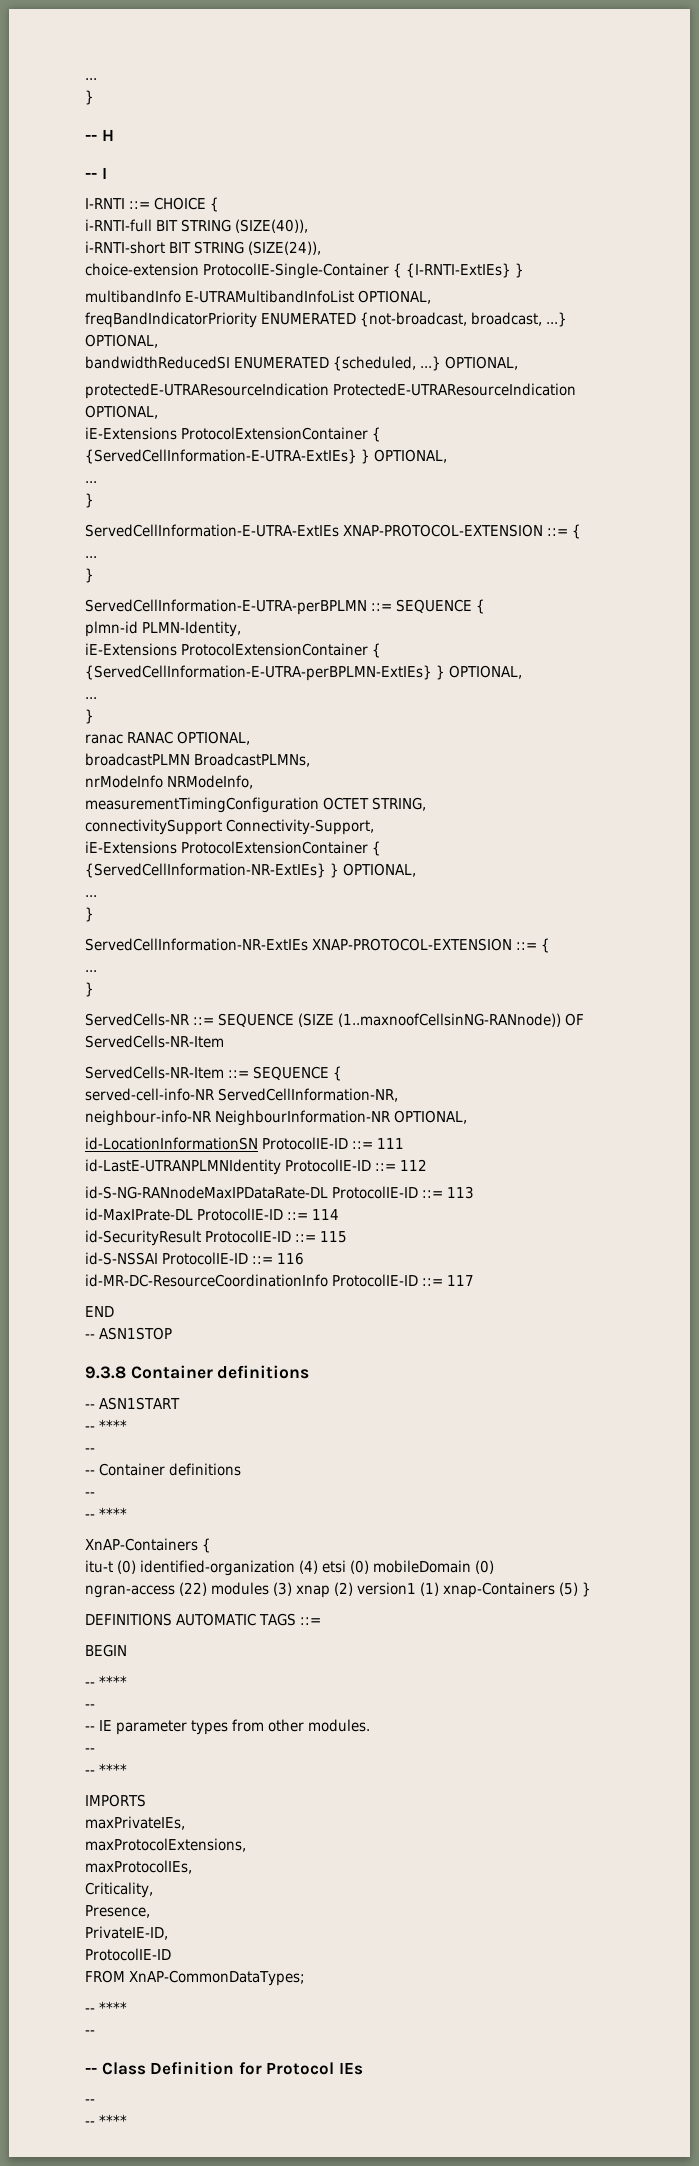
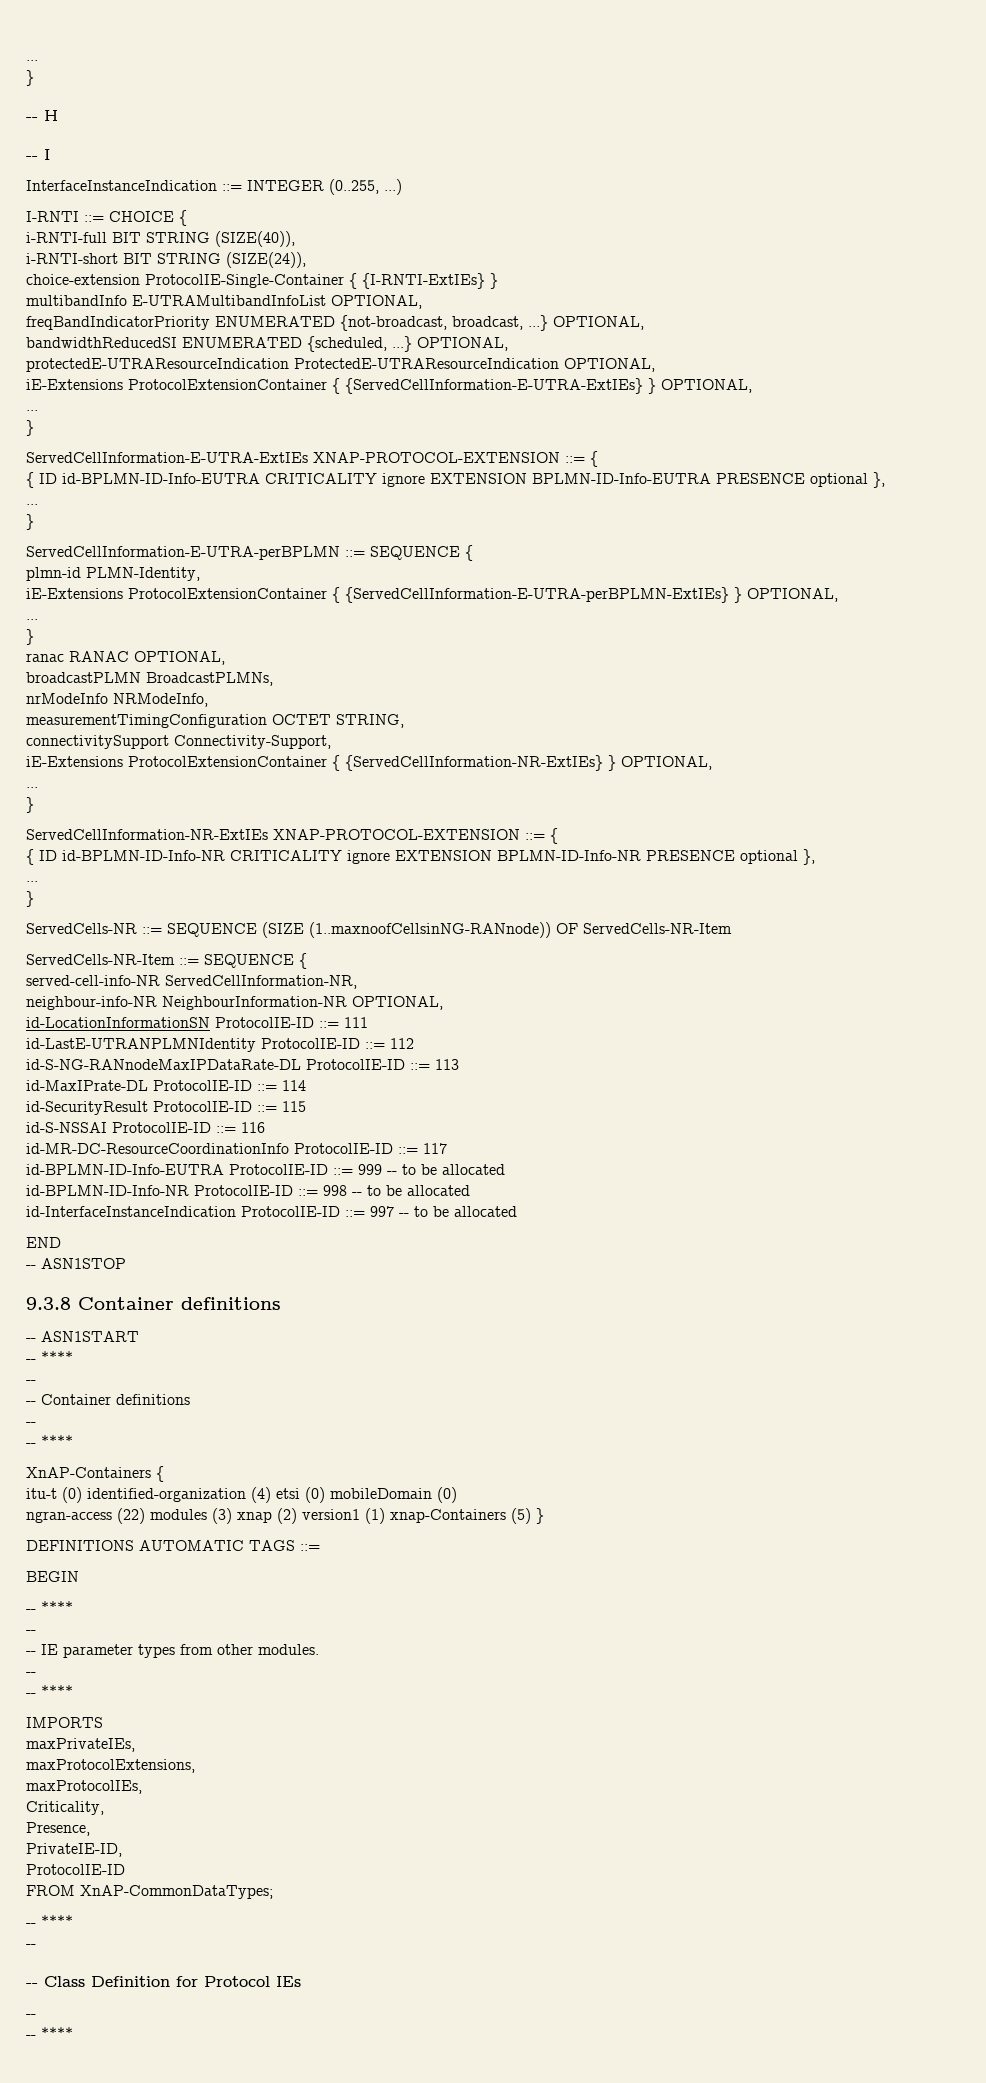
(107, 173) none -> [26,179,402,195] // InterfaceInstanceIndication ::= INTEGER (0..255, ...)
(581, 531) none -> [26,472,885,488] // { ID id-BPLMN-ID-Info-EUTRA CRITICALITY ignore EXTENSION BPLMN-ID-Info-EUTRA PRESENCE optional },
(550, 945) none -> [26,849,815,865] // { ID id-BPLMN-ID-Info-NR CRITICALITY ignore EXTENSION BPLMN-ID-Info-NR PRESENCE optional },
(474, 1280) none -> [26,1164,505,1175] [26,1185,470,1196] [26,1206,517,1217] // id-BPLMN-ID-Info-EUTRA ProtocolIE-ID ::= 999 -- to be allocated // id-BPLMN-ID-Info-NR ProtocolIE-ID ::= 998 -- to be allocated // id-InterfaceInstanceIndication ProtocolIE-ID ::= 997 -- to be allocated

